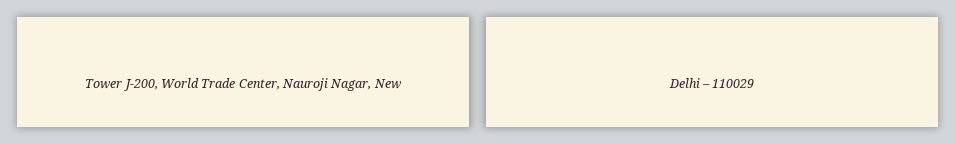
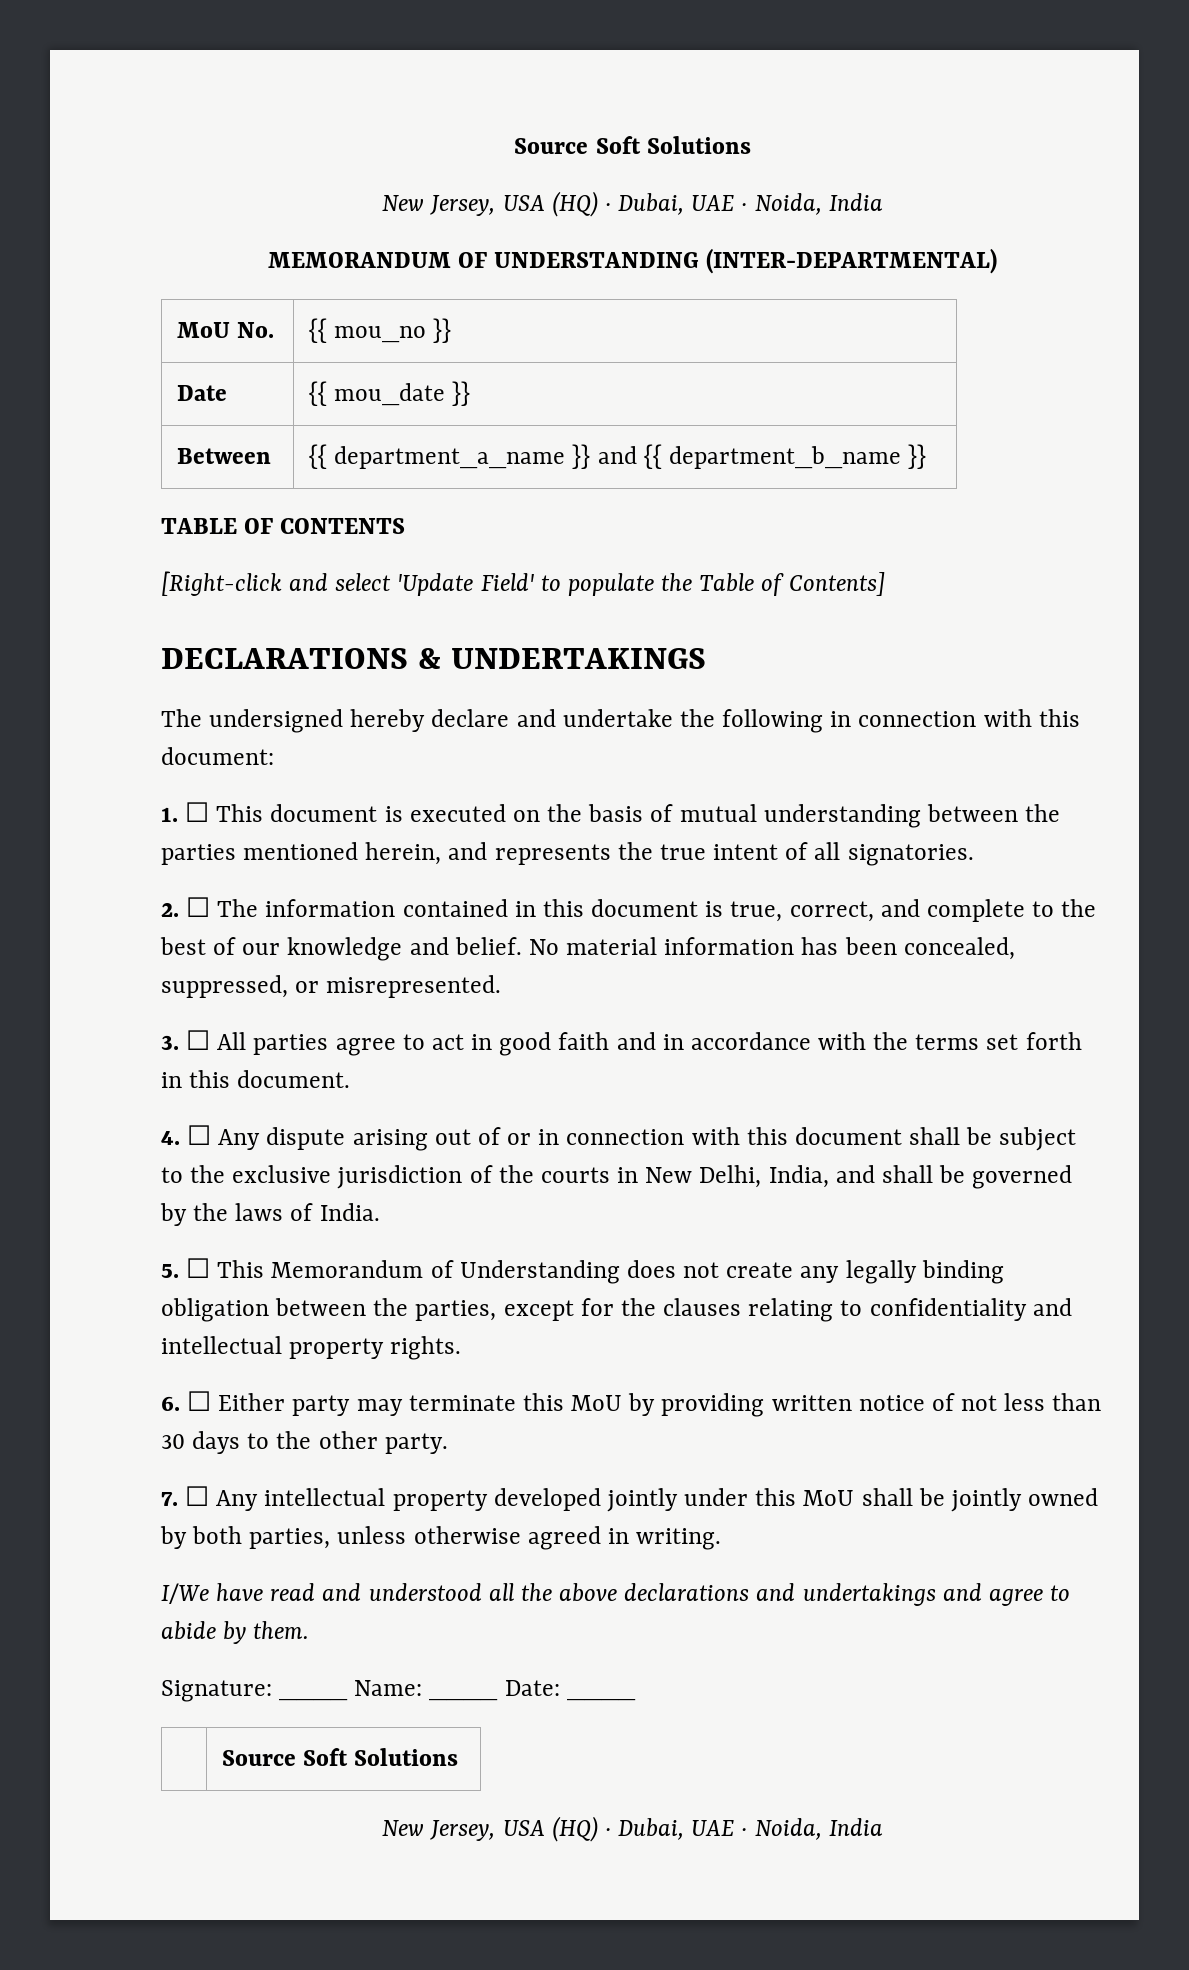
[85,78,755,91] Tower J-200, World Trade Center, Nauroji Nagar, New Delhi – 110029 -> [514,136,751,154] [382,191,883,217] [267,248,998,274] [177,322,275,338] [309,318,452,343] [177,385,228,401] [309,381,471,406] [177,448,272,464] [309,444,927,469] [161,518,406,534] [161,571,885,596] [161,648,706,669] [161,709,1080,733] [161,747,274,765] [161,802,1061,828] [161,842,974,866] [161,897,1097,922] [160,937,1015,961] [161,975,502,998] [161,1030,1082,1056] [161,1070,351,1088] [161,1125,1077,1151] [161,1165,1073,1189] [160,1203,380,1226] [161,1258,1004,1284] [161,1298,1072,1322] [161,1336,462,1360] [161,1391,1102,1417] [161,1431,448,1454] [161,1486,1099,1512] [160,1526,722,1550] [161,1583,1071,1606] [161,1621,310,1644] [161,1680,349,1702] [354,1680,423,1696] [429,1696,499,1701] [504,1680,560,1696] [566,1696,636,1701] [222,1748,459,1766] [382,1816,883,1842] Source Soft Solutions // New Jersey, USA (HQ) · Dubai, UAE · Noida, India // MEMORANDUM OF UNDERSTANDING (INTER-DEPARTMENTAL) // MoU No. | {{ mou_no }} // Date | {{ mou_date }} // Between | {{ department_a_name }} and {{ department_b_name }} // TABLE OF CONTENTS // [Right-click and select 'Update Field' to populate the Table of Contents] // DECLARATIONS & UNDERTAKINGS // The undersigned hereby declare and undertake the following in connection with this document: // 1. ☐ This document is executed on the basis of mutual understanding between the parties mentioned herein, and represents the true intent of all signatories. // 2. ☐ The information contained in this document is true, correct, and complete to the best of our knowledge and belief. No material information has been concealed, suppressed, or misrepresented. // 3. ☐ All parties agree to act in good faith and in accordance with the terms set forth in this document. // 4. ☐ Any dispute arising out of or in connection with this document shall be subject to the exclusive jurisdiction of the courts in New Delhi, India, and shall be governed by the laws of India. // 5. ☐ This Memorandum of Understanding does not create any legally binding obligation between the parties, except for the clauses relating to confidentiality and intellectual property rights. // 6. ☐ Either party may terminate this MoU by providing written notice of not less than 30 days to the other party. // 7. ☐ Any intellectual property developed jointly under this MoU shall be jointly owned by both parties, unless otherwise agreed in writing. // I/We have read and understood all the above declarations and undertakings and agree to abide by them. // Signature: ____ Name: ____ Date: ____ // | Source Soft Solutions // New Jersey, USA (HQ) · Dubai, UAE · Noida, India

